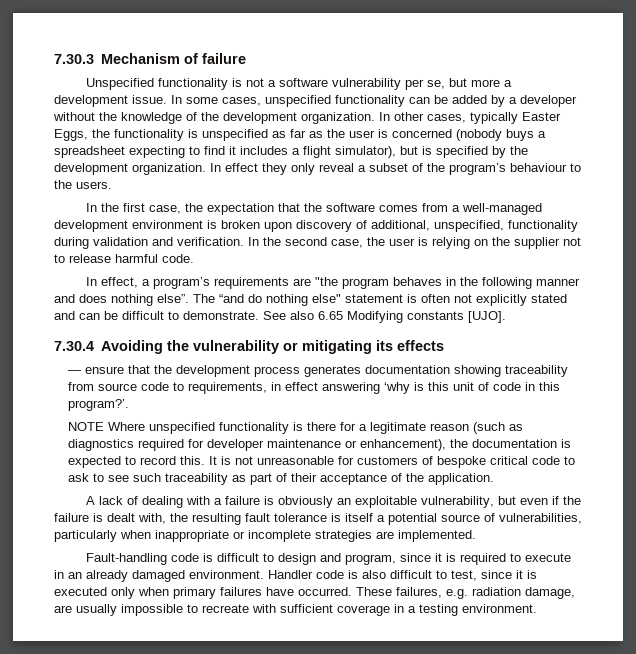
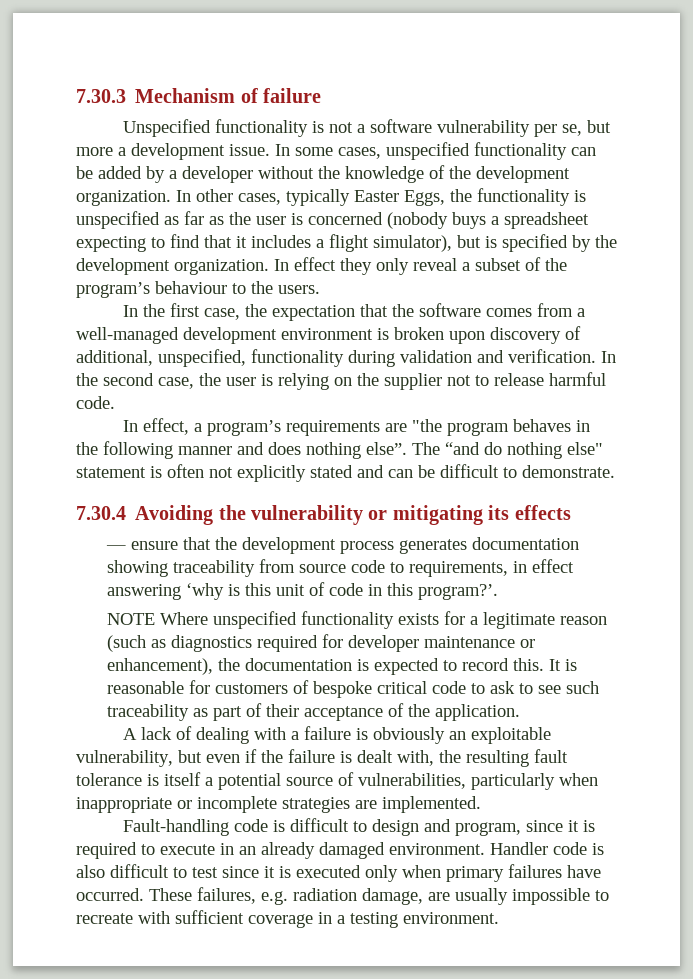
(225, 150) none -> [204,235,232,248] that
[263,311,506,323] See also 6.65 Modifying constants [UJO]. -> (615, 471) none
[293,422,337,431] is there -> [398,613,440,625] exists
[235,456,335,465] not unreasonable -> [107,681,185,694] reasonable
[451,570,477,581] test, -> [192,867,218,878] test

